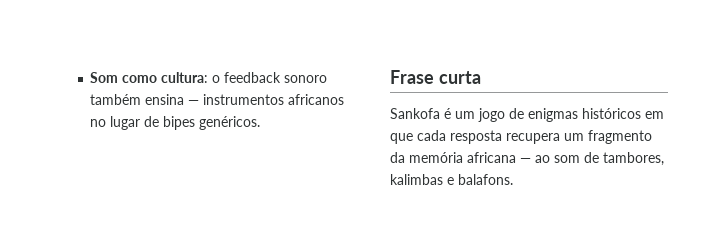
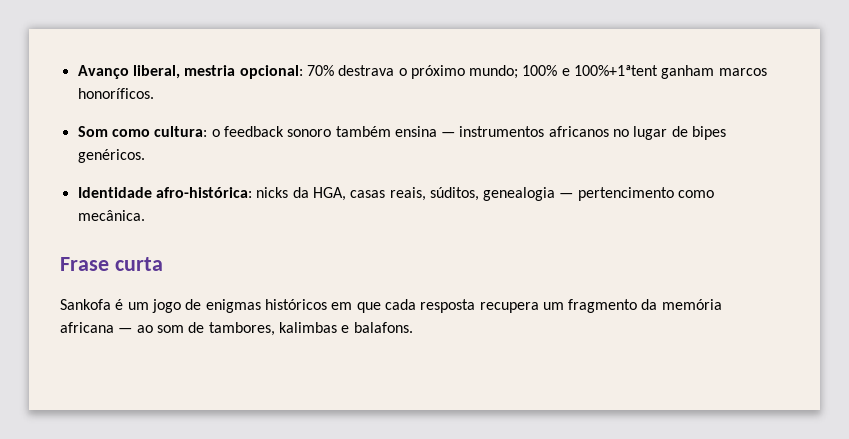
(90, 77) none -> [77,65,767,79] [77,88,154,99] Avanço liberal, mestria opcional: 70% destrava o próximo mundo; 100% e 100%+1ªtent ganham marcos honoríficos. //
(261, 123) none -> [77,187,715,201] [77,210,145,221] // Identidade afro-histórica: nicks da HGA, casas reais, súditos, genealogia — pertencimento como mecânica.

